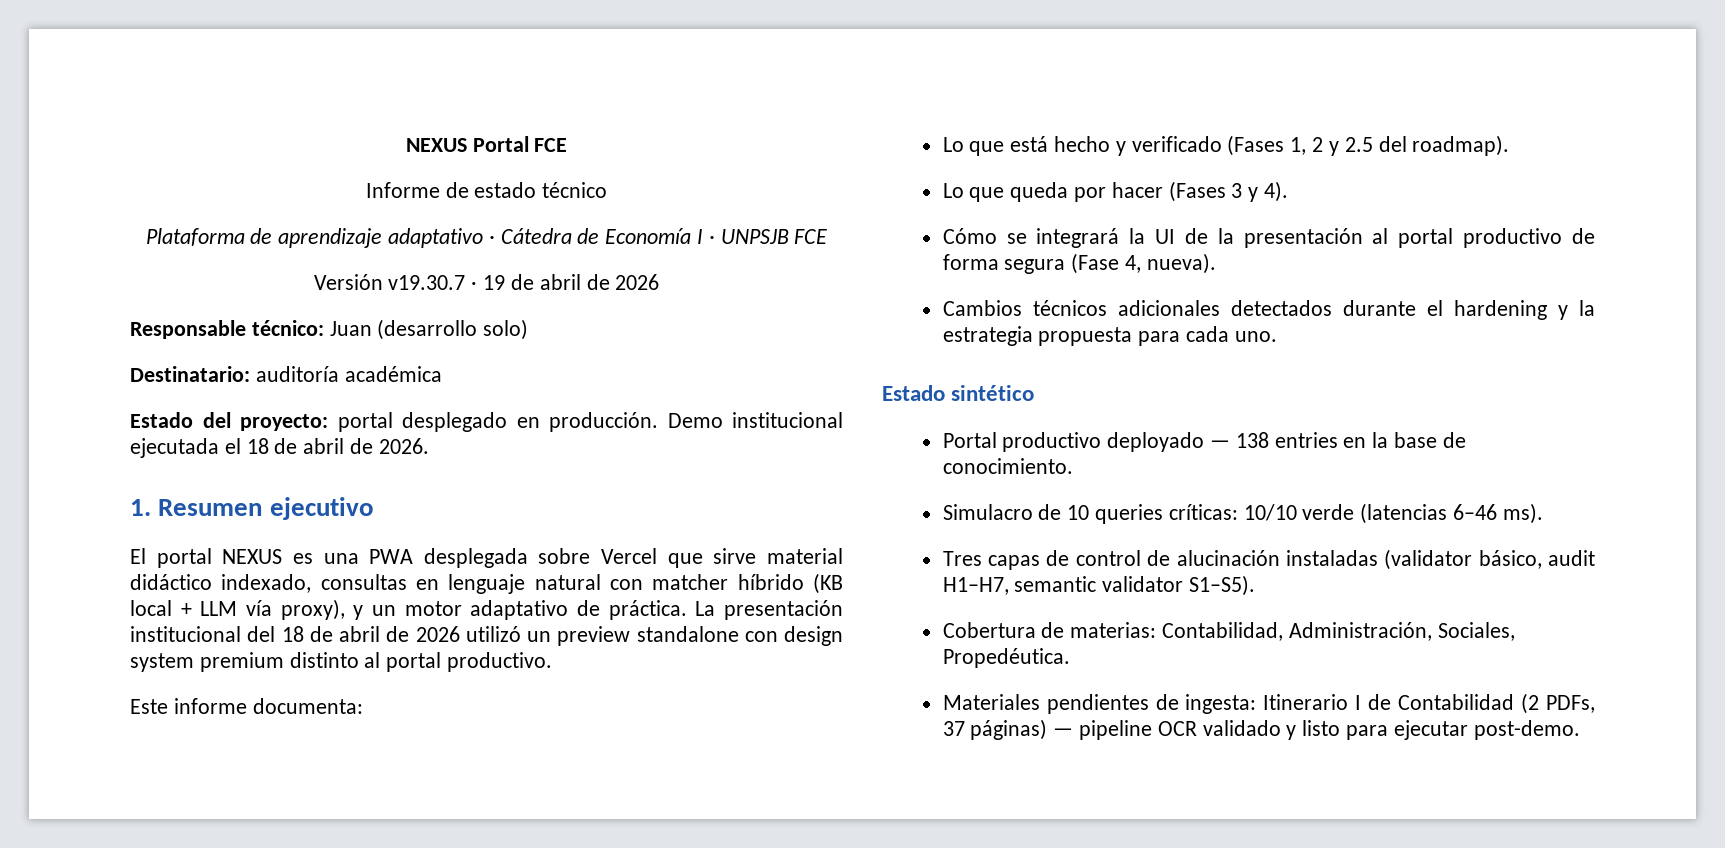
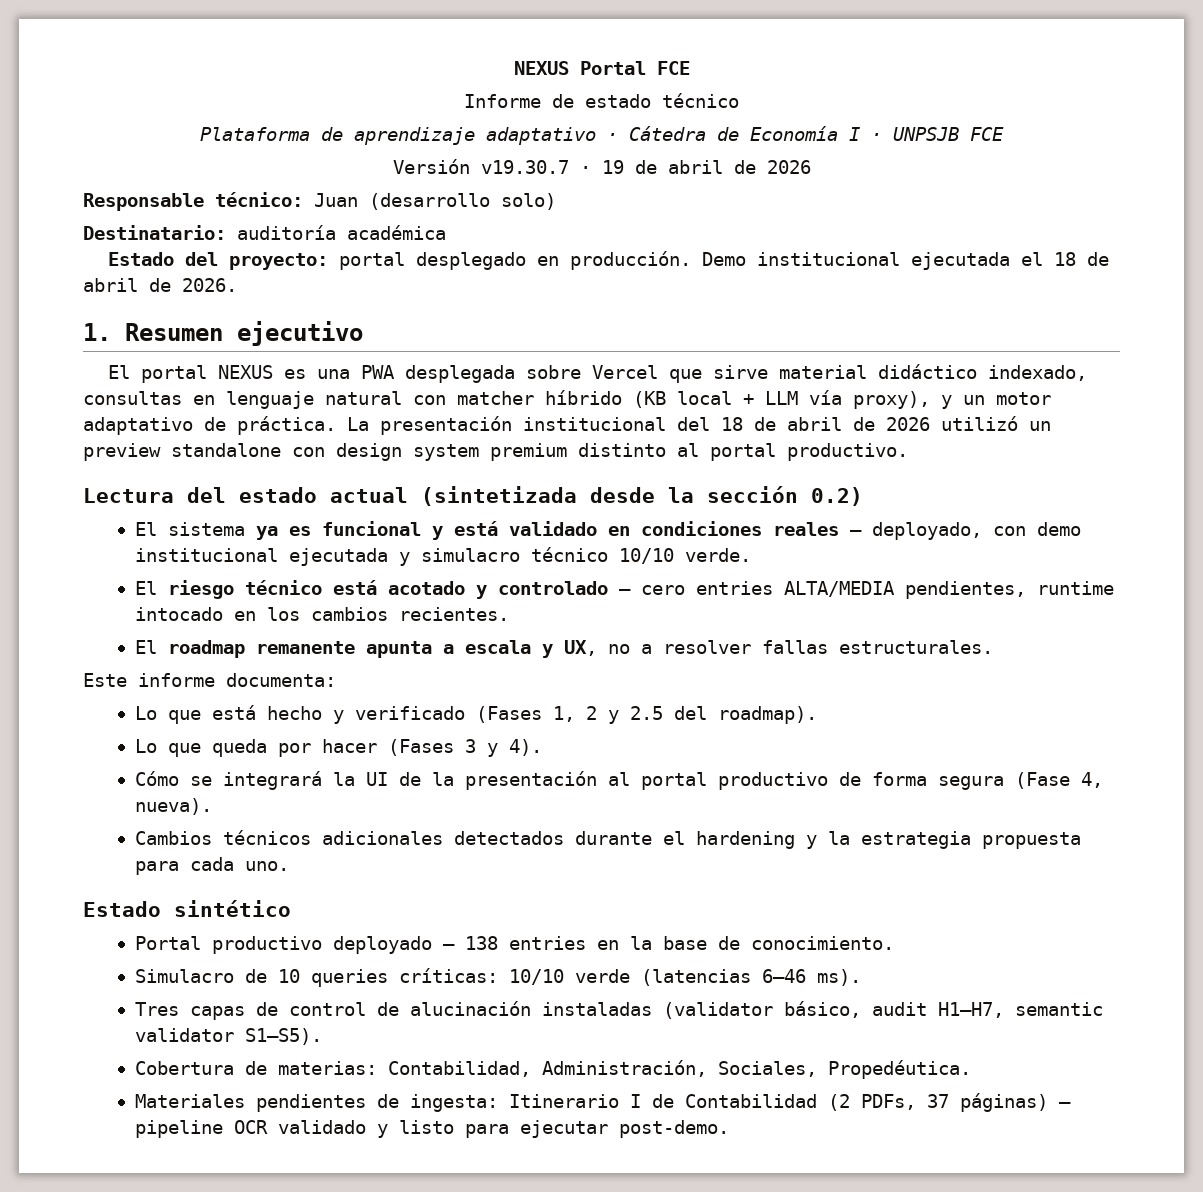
(553, 662) none -> [83,486,863,506] [135,521,1082,540] [135,547,752,566] [135,580,1115,599] [135,607,510,621] [135,640,994,658] // Lectura del estado actual (sintetizada desde la sección 0.2) // El sistema ya es funcional y está validado en condiciones reales — deployado, con demo institucional ejecutada y simulacro técnico 10/10 verde. // El riesgo técnico está acotado y controlado — cero entries ALTA/MEDIA pendientes, runtime intocado en los cambios recientes. // El roadmap remanente apunta a escala y UX, no a resolver fallas estructurales.

